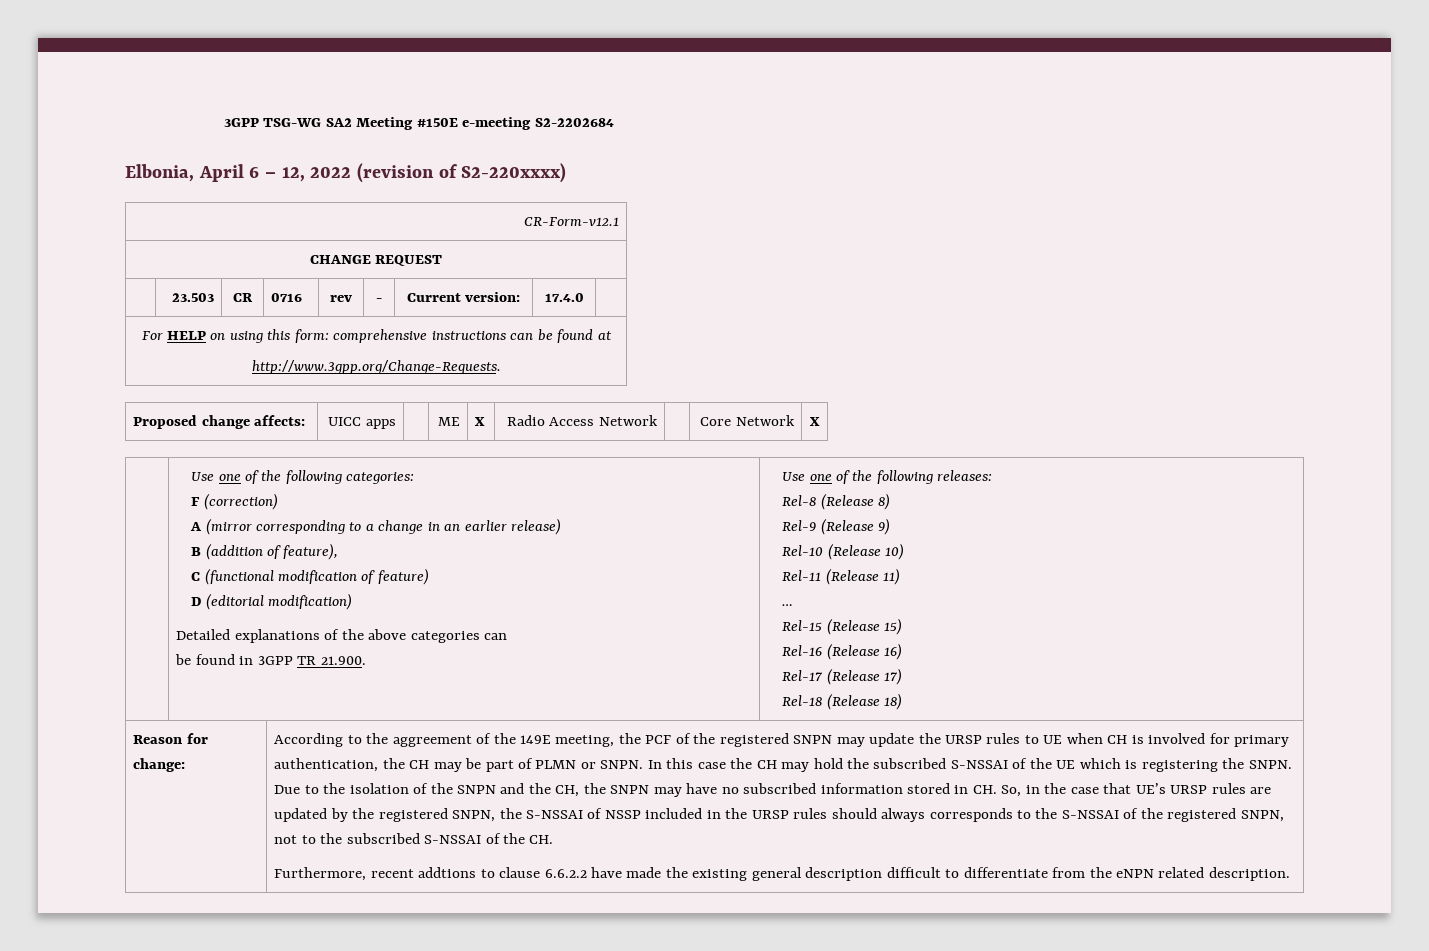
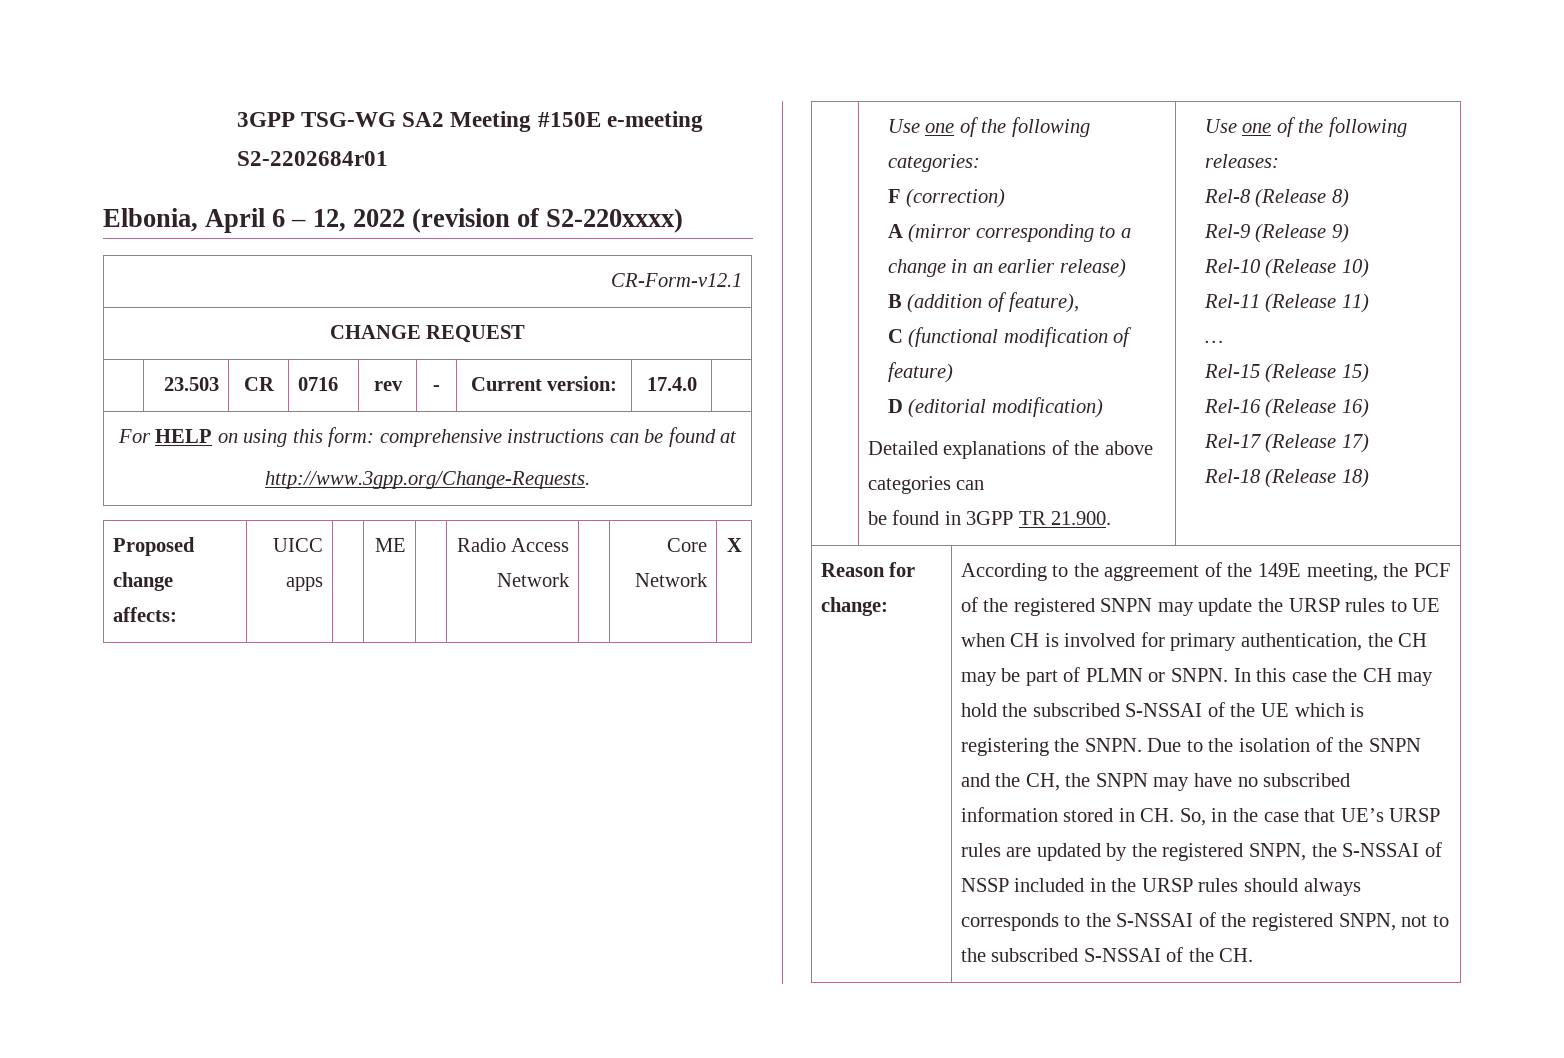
[534,118,614,127] S2-2202684 -> [236,151,388,166] S2-2202684r01
[474,417,486,426] X -> (407, 545) none
[274,867,1290,881] // Furthermore, recent addtions to clause 6.6.2.2 have made the existing general description difficult to differentiate from the eNPN related description. -> (1254, 955) none

